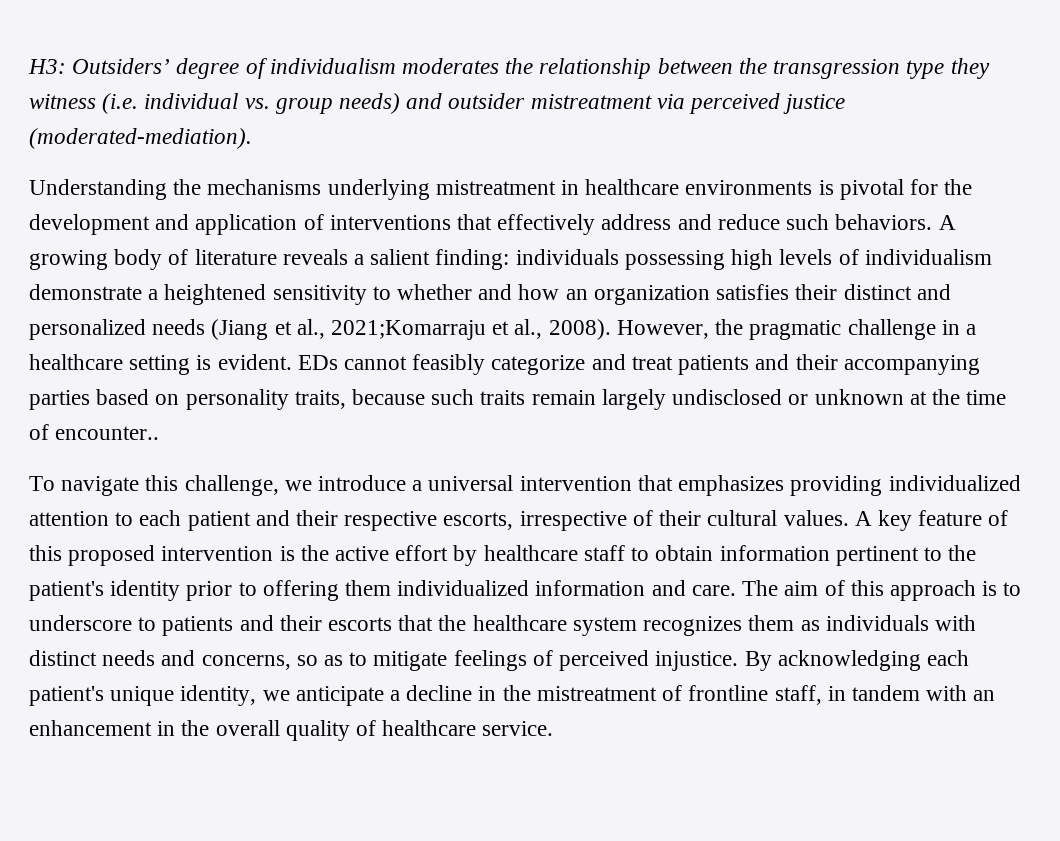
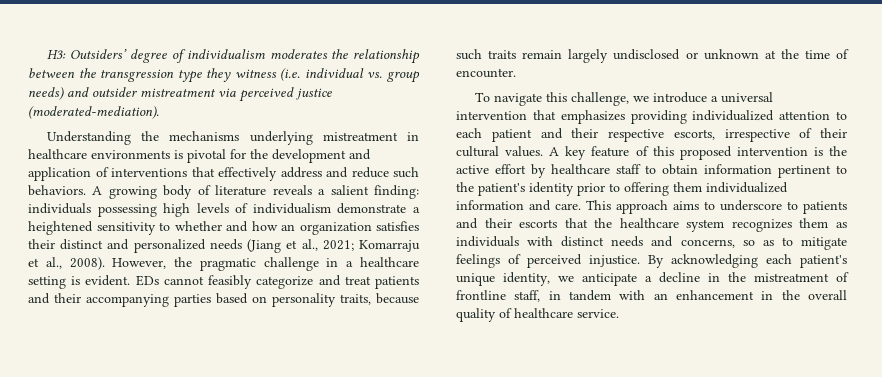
[331,320,487,340] 2021;Komarraju -> [322,240,421,252] 2021; Komarraju
[55,426,160,440] encounter.. -> [456,68,516,78] encounter.
[742,580,998,601] The aim of this approach is -> [586,200,699,214] This approach aims

